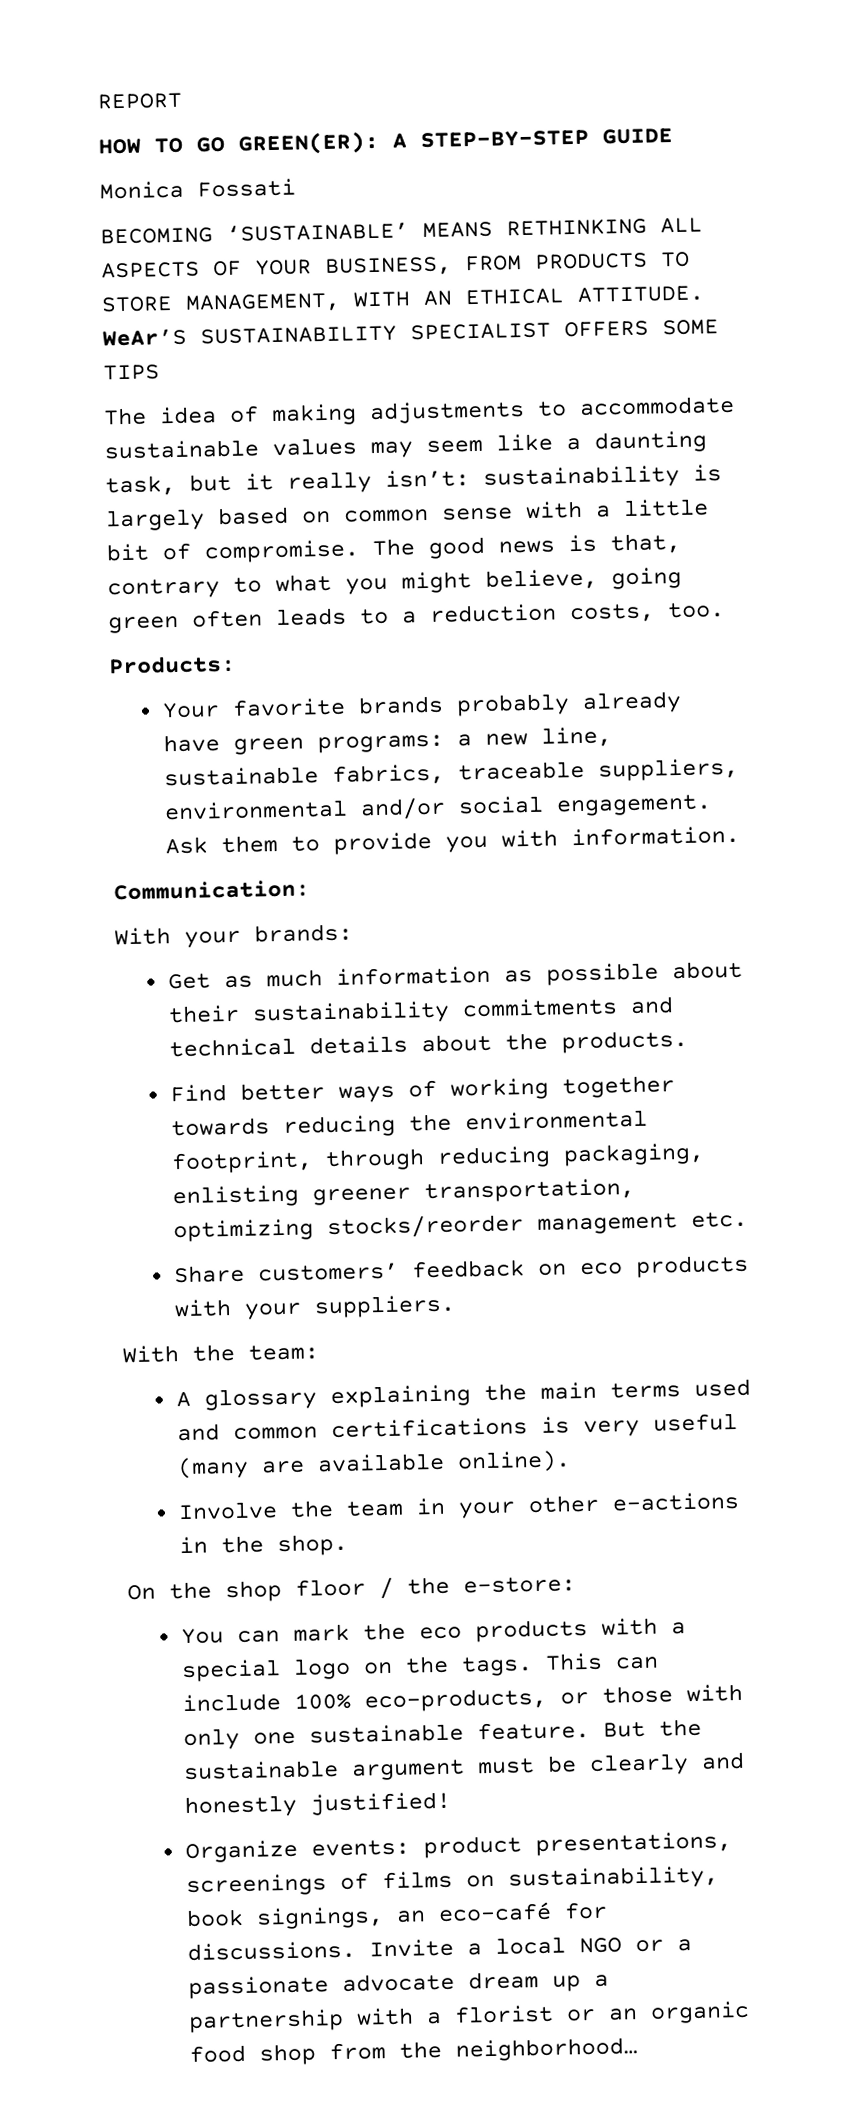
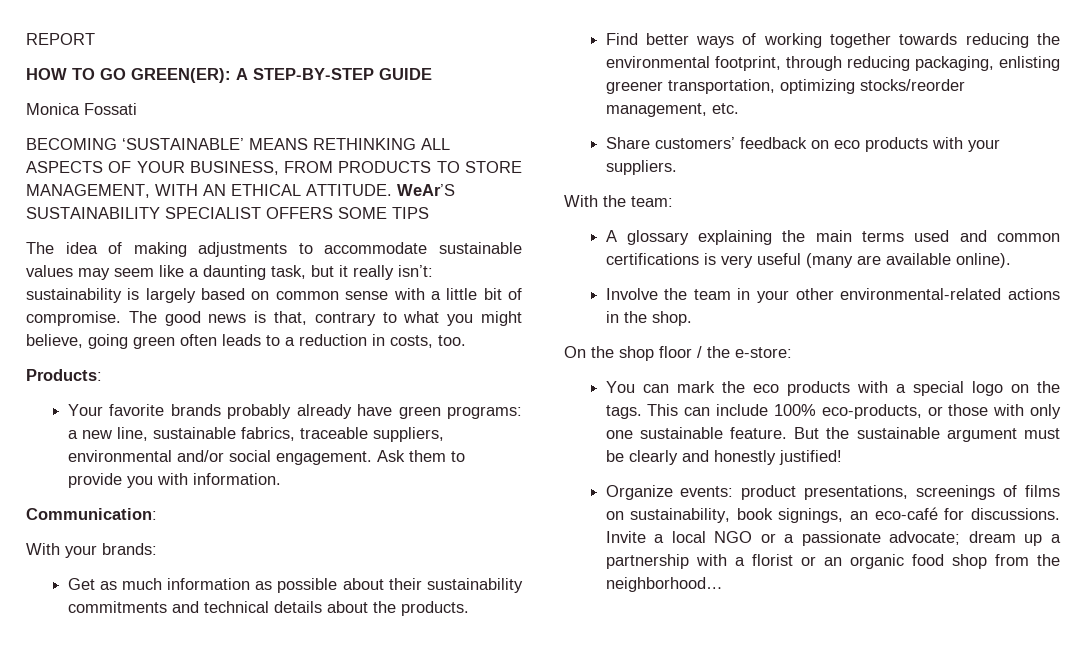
(557, 613) none -> [372,334,385,346] in
[536,1213,678,1235] management -> [605,103,707,117] management,
[611,1491,739,1512] e-actions -> [840,288,1060,300] environmental-related actions
[341,1972,455,1992] advocate -> [889,531,961,545] advocate;

